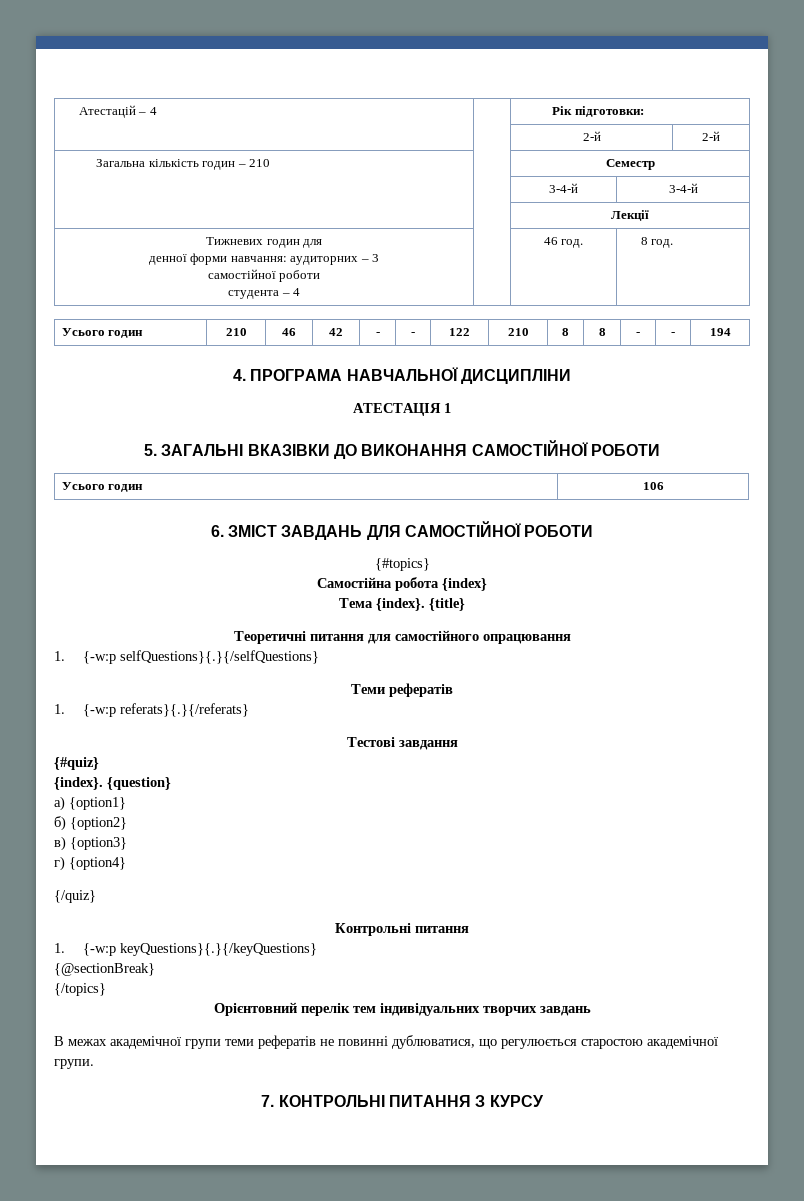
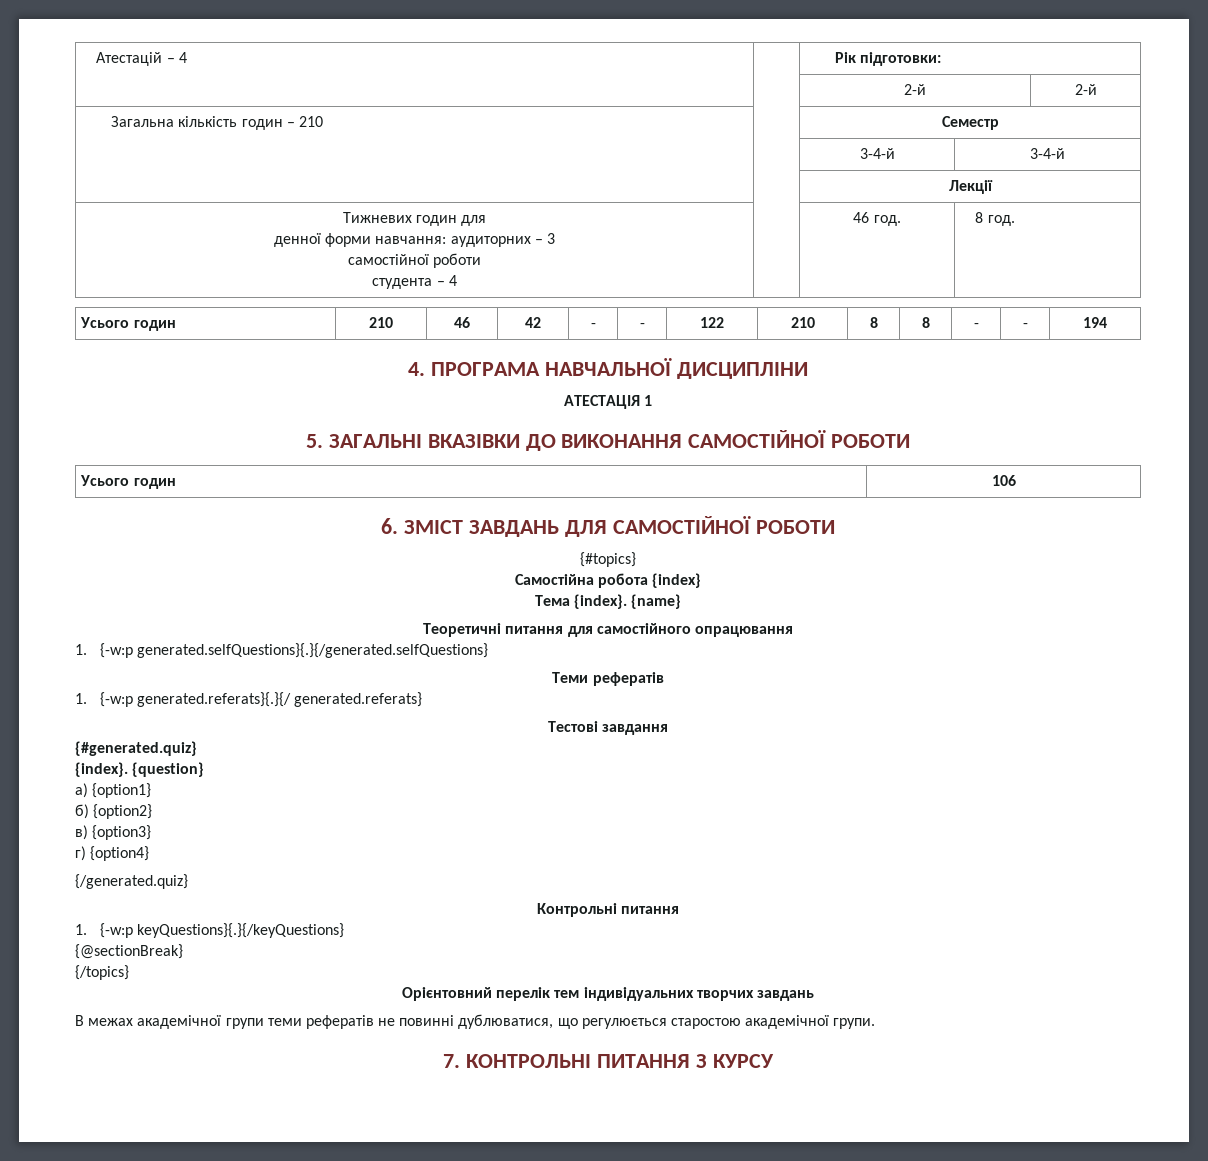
[429,598,465,611] {title} -> [631,594,682,609] {name}
[119,650,319,664] selfQuestions}{.}{/selfQuestions} -> [137,643,489,658] generated.selfQuestions}{.}{/generated.selfQuestions}
[119,703,249,717] referats}{.}{/referats} -> [137,692,423,707] generated.referats}{.}{/ generated.referats}
[54,757,99,770] {#quiz} -> [75,741,197,756] {#generated.quiz}
[54,890,96,903] {/quiz} -> [75,874,188,889] {/generated.quiz}

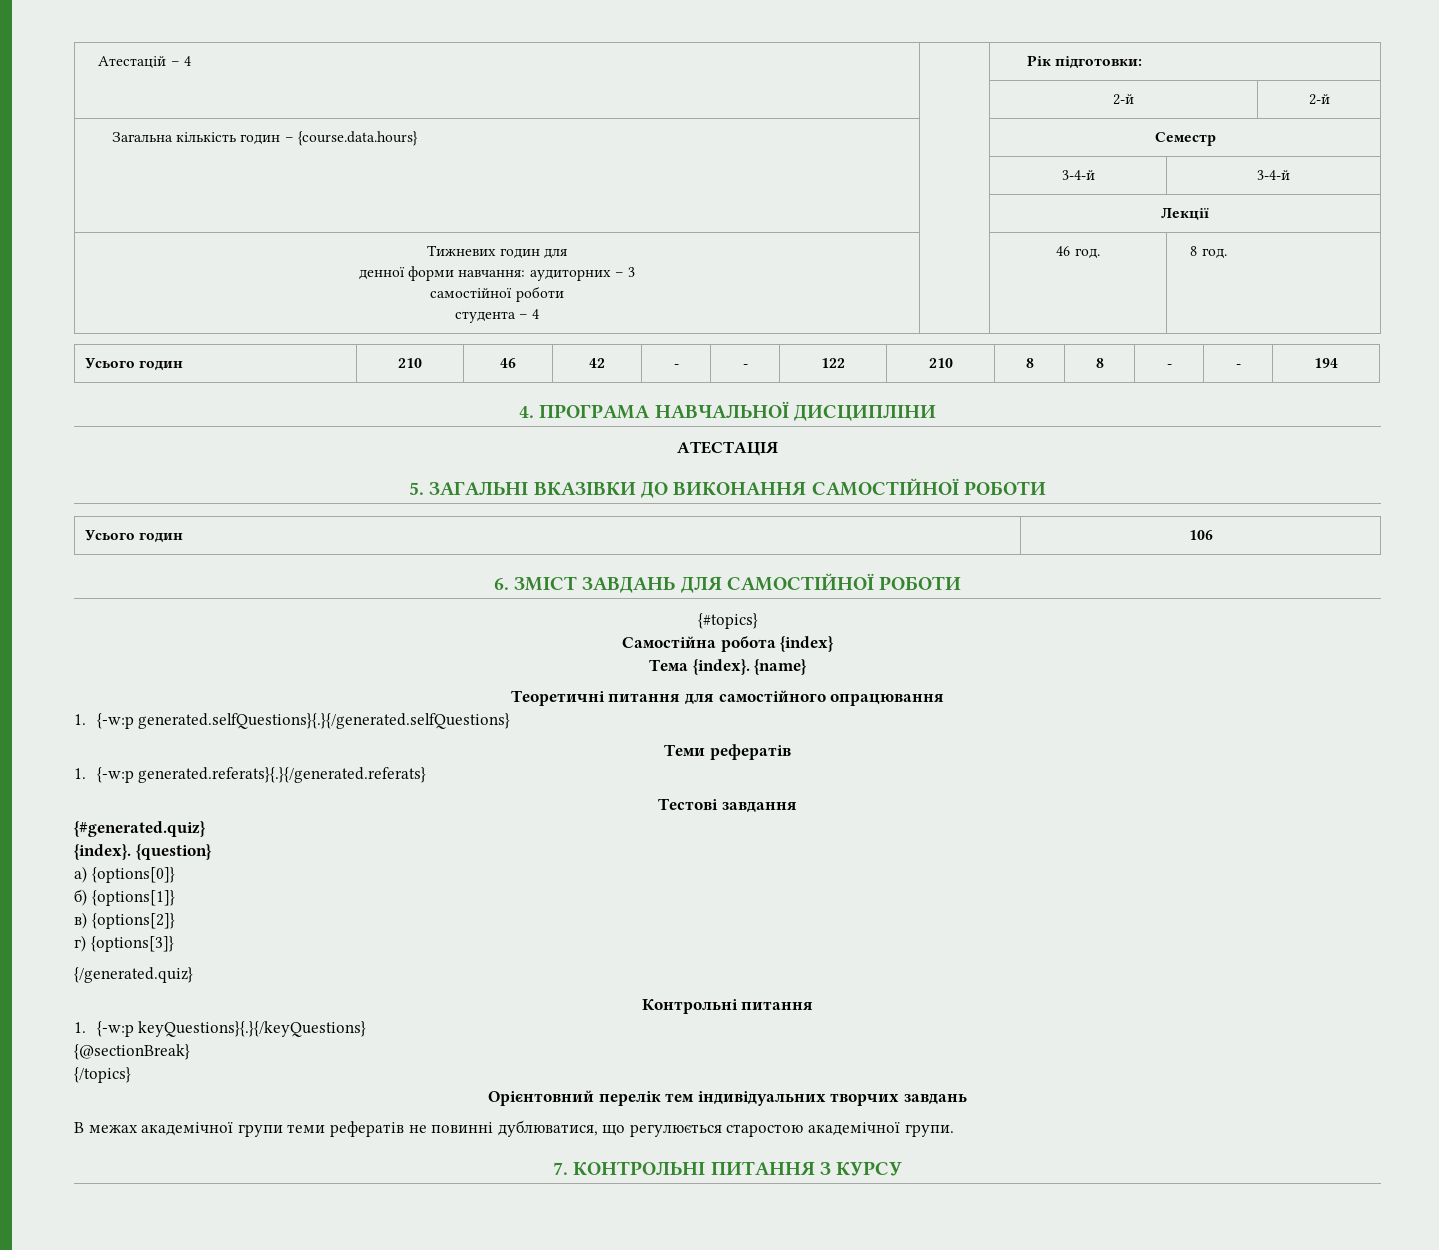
[299,116,324,127] 210 -> [297,131,418,146] {course.data.hours}
[644,395,653,406] 1 -> (778, 448) none
[137,692,423,707] generated.referats}{.}{/ generated.referats} -> [138,767,427,783] generated.referats}{.}{/generated.referats}
[92,783,152,798] {option1} -> [91,867,175,883] {options[0]}
[93,804,153,819] {option2} -> [91,890,175,906] {options[1]}
[92,825,152,840] {option3} -> [91,913,175,929] {options[2]}
[90,846,150,861] {option4} -> [90,936,174,952] {options[3]}

